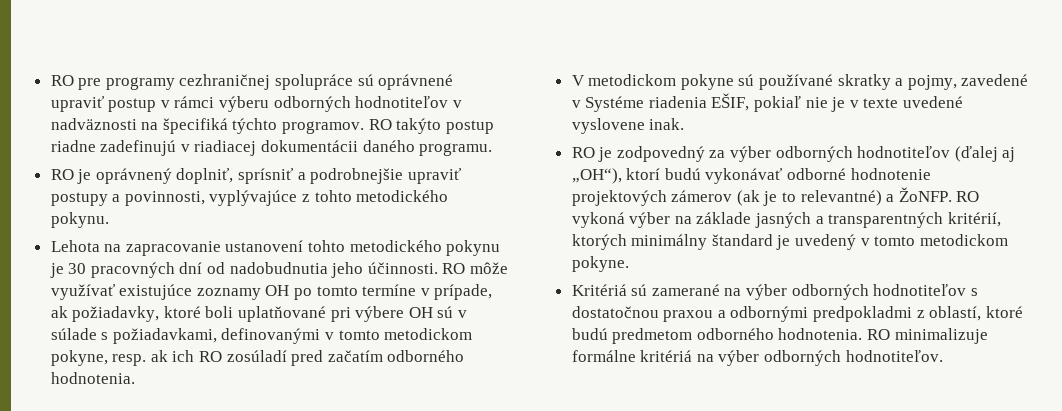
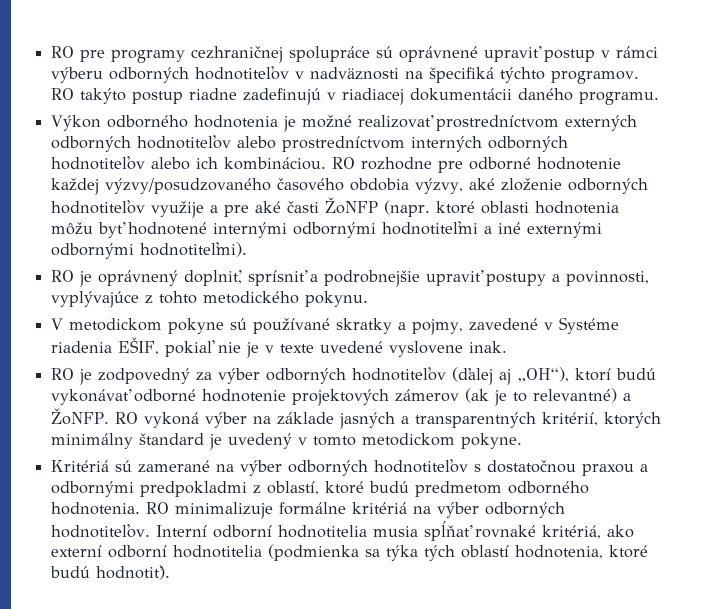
(493, 149) none -> [51,115,638,132] [51,135,569,152] [51,156,622,173] [51,178,649,195] [51,197,620,218] [51,221,603,238] [51,242,248,259] // Výkon odborného hodnotenia je možné realizovať prostredníctvom externých odborných hodnotiteľov alebo prostredníctvom interných odborných hodnotiteľov alebo ich kombináciou. RO rozhodne pre odborné hodnotenie každej výzvy/posudzovaného časového obdobia výzvy, aké zloženie odborných hodnotiteľov využije a pre aké časti ŽoNFP (napr. ktoré oblasti hodnotenia môžu byť hodnotené internými odbornými hodnotiteľmi a iné externými odbornými hodnotiteľmi).
[50,240,501,256] [49,262,509,278] [50,284,493,300] [50,306,468,322] [50,328,473,344] [50,350,465,366] [50,372,135,384] // Lehota na zapracovanie ustanovení tohto metodického pokynu je 30 pracovných dní od nadobudnutia jeho účinnosti. RO môže využívať existujúce zoznamy OH po tomto termíne v prípade, ak požiadavky, ktoré boli uplatňované pri výbere OH sú v súlade s požiadavkami, definovanými v tomto metodickom pokyne, resp. ak ich RO zosúladí pred začatím odborného hodnotenia. -> (369, 299) none
(943, 356) none -> [156,521,635,541] [51,544,649,561] [50,565,171,580] Interní odborní hodnotitelia musia spĺňať rovnaké kritériá, ako externí odborní hodnotitelia (podmienka sa týka tých oblastí hodnotenia, ktoré budú hodnotiť).

